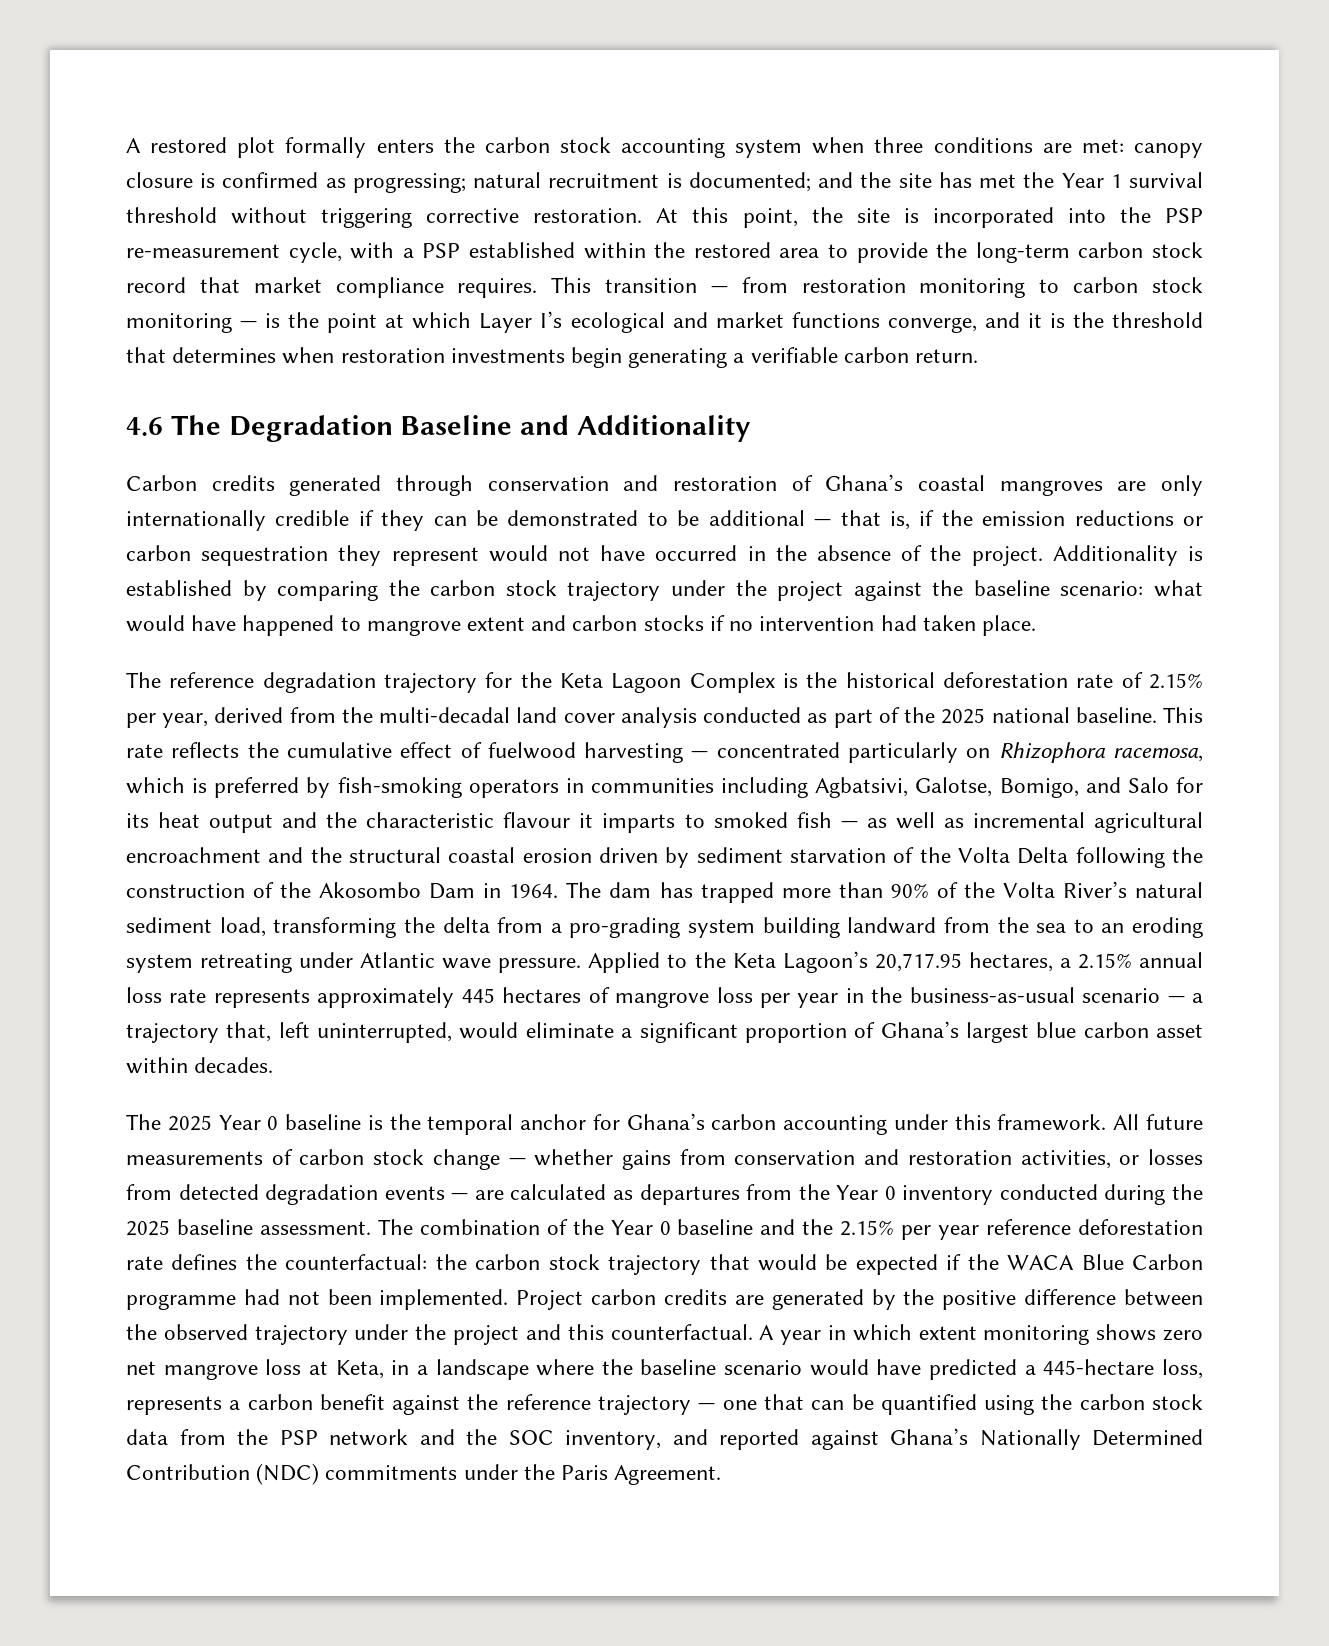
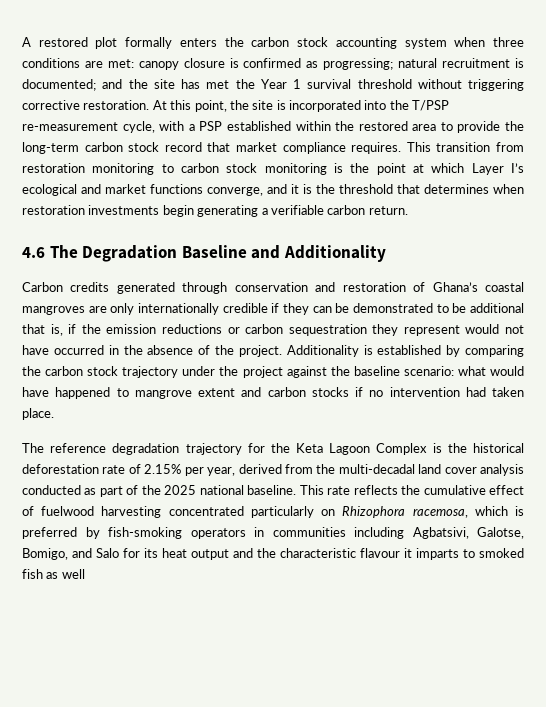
[1164,208,1203,223] PSP -> [412,100,450,111] T/PSP
[710,286,728,293] — -> (491, 147) none
[240,321,258,328] — -> (327, 169) none
[814,519,832,526] — -> (525, 308) none
[691,751,709,758] — -> (162, 512) none
[840,821,858,828] — -> (43, 574) none
[943,812,1203,833] [126,847,1204,868] [126,881,1203,903] [126,917,1203,938] [126,951,1203,973] [126,987,1203,1008] [126,1021,1203,1043] [126,1057,274,1074] [126,1113,1203,1135] [126,1149,1203,1170] [126,1184,1203,1205] [126,1219,1203,1240] [126,1254,1203,1275] [126,1289,1204,1310] [126,1324,1203,1345] [126,1359,1203,1380] [126,1394,1203,1415] [126,1428,1203,1450] [126,1463,722,1485] as incremental agricultural encroachment and the structural coastal erosion driven by sediment starvation of the Volta Delta following the construction of the Akosombo Dam in 1964. The dam has trapped more than 90% of the Volta River’s natural sediment load, transforming the delta from a pro-grading system building landward from the sea to an eroding system retreating under Atlantic wave pressure. Applied to the Keta Lagoon’s 20,717.95 hectares, a 2.15% annual loss rate represents approximately 445 hectares of mangrove loss per year in the business-as-usual scenario — a trajectory that, left uninterrupted, would eliminate a significant proportion of Ghana’s largest blue carbon asset within decades. // The 2025 Year 0 baseline is the temporal anchor for Ghana’s carbon accounting under this framework. All future measurements of carbon stock change — whether gains from conservation and restoration activities, or losses from detected degradation events — are calculated as departures from the Year 0 inventory conducted during the 2025 baseline assessment. The combination of the Year 0 baseline and the 2.15% per year reference deforestation rate defines the counterfactual: the carbon stock trajectory that would be expected if the WACA Blue Carbon programme had not been implemented. Project carbon credits are generated by the positive difference between the observed trajectory under the project and this counterfactual. A year in which extent monitoring shows zero net mangrove loss at Keta, in a landscape where the baseline scenario would have predicted a 445-hectare loss, represents a carbon benefit against the reference trajectory — one that can be quantified using the carbon stock data from the PSP network and the SOC inventory, and reported against Ghana’s Nationally Determined Contribution (NDC) commitments under the Paris Agreement. -> (85, 574) none

